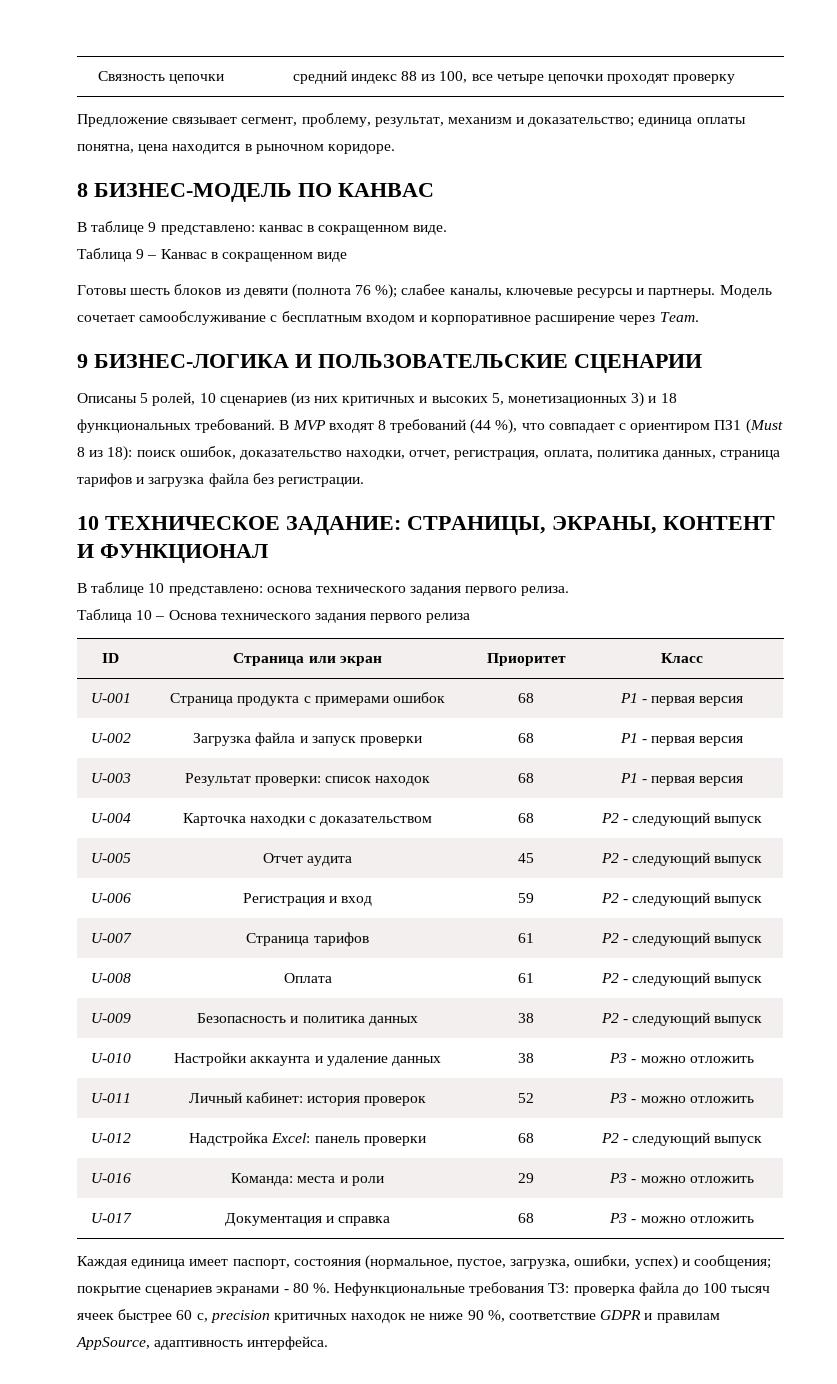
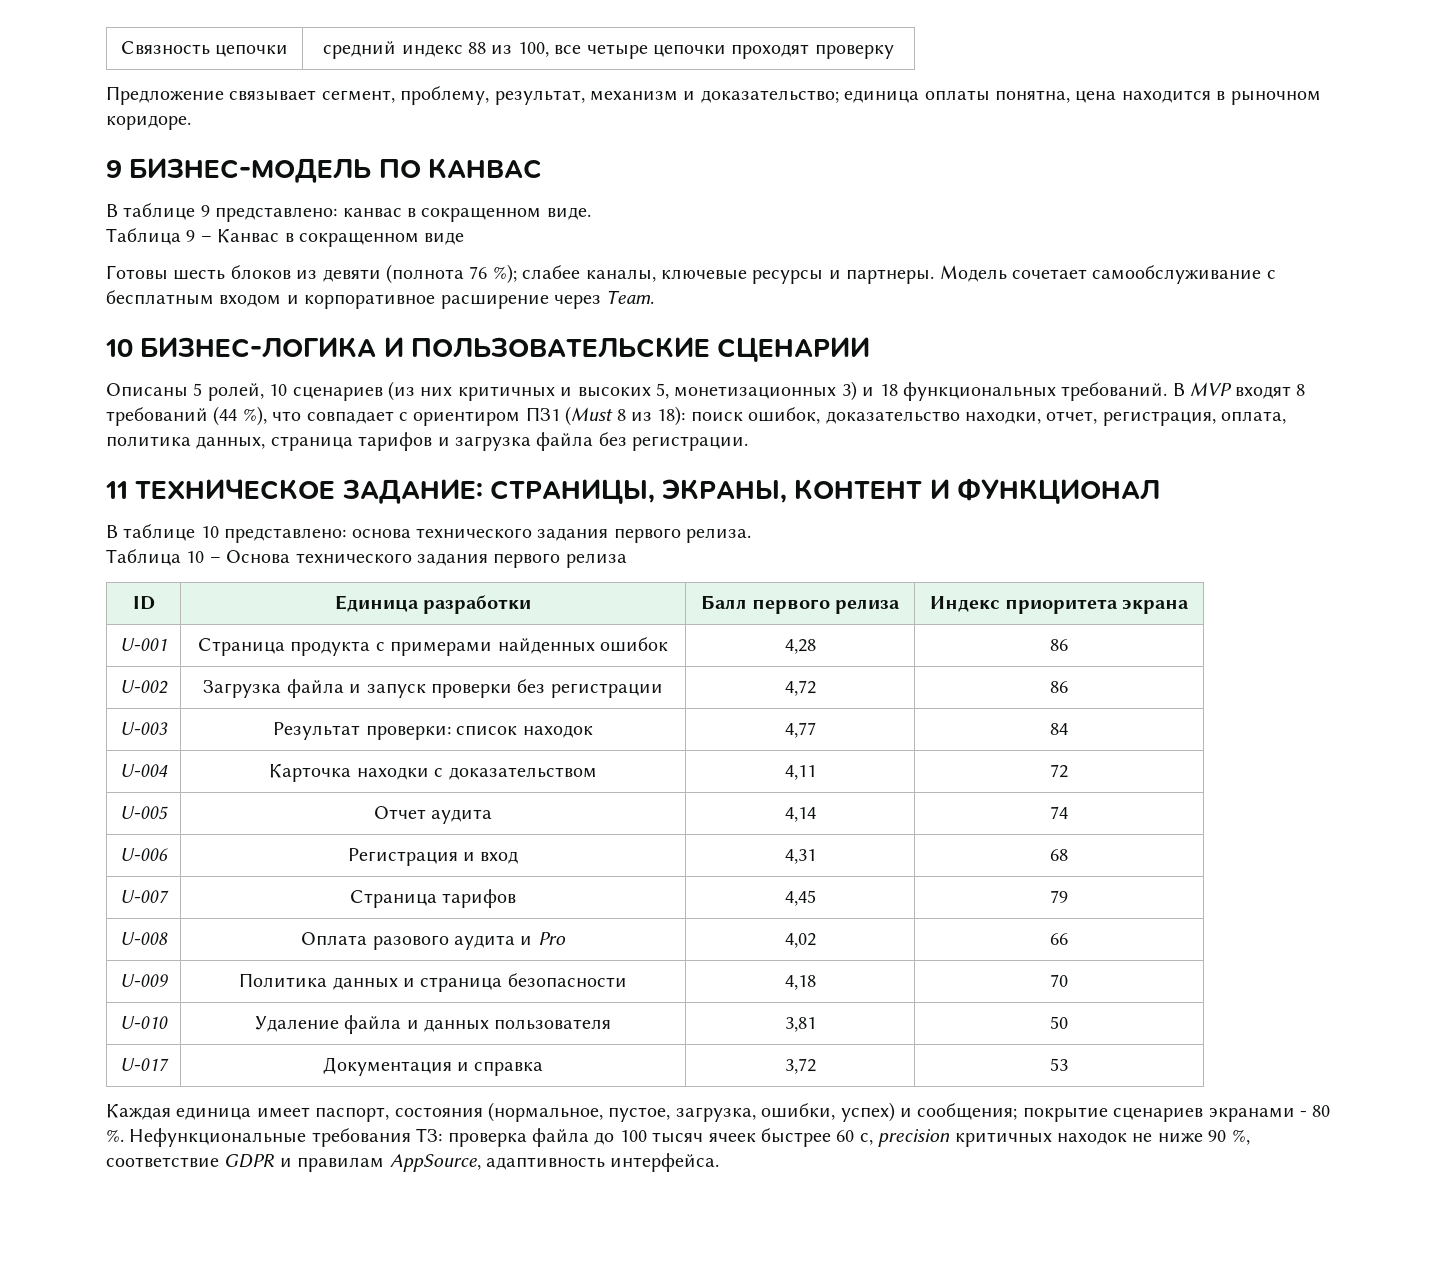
[77,183,88,197] 8 -> [106,160,122,178] 9
[77,354,88,368] 9 -> [105,339,133,357] 10
[77,516,99,530] 10 -> [105,481,128,499] 11
[233,653,382,666] [486,653,566,666] [661,653,703,663] Страница или экран | Приоритет | Класс -> [334,595,532,614] [700,595,901,614] [930,596,1189,614] Единица разработки | Балл первого релиза | Индекс приоритета экрана
(389, 701) none -> [497,638,595,654] найденных
[518,693,534,703] [619,693,744,706] 68 | P1 - первая версия -> [784,639,816,654] [1050,639,1068,651] 4,28 | 86
[518,733,534,743] [619,733,744,746] | 68 | P1 - первая версия -> [517,679,663,698] [784,680,816,696] [1050,681,1068,693] без регистрации | 4,72 | 86
[518,773,534,783] [619,773,744,786] 68 | P1 - первая версия -> [784,722,816,738] [1050,723,1068,735] 4,77 | 84
[518,813,534,823] [600,812,763,826] [90,853,131,863] [262,853,353,866] [518,853,534,863] [600,852,763,866] [90,893,131,903] [242,893,373,906] [518,893,534,903] [600,892,763,906] [90,933,132,943] [246,932,369,946] [518,933,534,943] [600,932,763,946] [90,973,131,983] [283,973,332,983] [518,973,534,983] [600,972,763,986] [90,1013,131,1023] [197,1013,418,1026] [518,1013,534,1023] [600,1012,763,1026] [90,1053,131,1063] [174,1052,441,1066] [518,1053,534,1063] [609,1053,754,1063] [90,1093,131,1103] [188,1092,427,1106] [518,1093,534,1103] [609,1093,754,1103] [90,1133,131,1143] [189,1132,426,1146] [518,1133,534,1143] [600,1132,763,1146] [90,1173,131,1183] [231,1173,384,1186] [518,1173,534,1183] [609,1173,754,1183] 68 | P2 - следующий выпуск // U-005 | Отчет аудита | 45 | P2 - следующий выпуск // U-006 | Регистрация и вход | 59 | P2 - следующий выпуск // U-007 | Страница тарифов | 61 | P2 - следующий выпуск // U-008 | Оплата | 61 | P2 - следующий выпуск // U-009 | Безопасность и политика данных | 38 | P2 - следующий выпуск // U-010 | Настройки аккаунта и удаление данных | 38 | P3 - можно отложить // U-011 | Личный кабинет: история проверок | 52 | P3 - можно отложить // U-012 | Надстройка Excel: панель проверки | 68 | P2 - следующий выпуск // U-016 | Команда: места и роли | 29 | P3 - можно отложить -> [784,765,816,780] [1050,764,1068,778] [120,806,168,820] [373,806,493,824] [784,807,816,822] [1050,806,1068,819] [120,848,168,861] [347,848,519,866] [784,849,816,864] [1050,849,1068,861] [120,890,169,903] [349,889,517,908] [784,890,816,906] [1050,890,1068,903] [120,932,168,945] [301,932,566,950] [784,933,816,948] [1050,933,1068,945] [120,974,168,987] [239,973,627,992] [784,975,816,990] [1050,974,1068,987] [120,1016,168,1029] [254,1015,612,1034] [784,1017,816,1032] [1050,1016,1068,1029] 4,11 | 72 // U-005 | Отчет аудита | 4,14 | 74 // U-006 | Регистрация и вход | 4,31 | 68 // U-007 | Страница тарифов | 4,45 | 79 // U-008 | Оплата разового аудита и Pro | 4,02 | 66 // U-009 | Политика данных и страница безопасности | 4,18 | 70 // U-010 | Удаление файла и данных пользователя | 3,81 | 50
[518,1213,534,1223] [609,1213,754,1223] 68 | P3 - можно отложить -> [784,1058,816,1074] [1050,1058,1068,1071] 3,72 | 53

